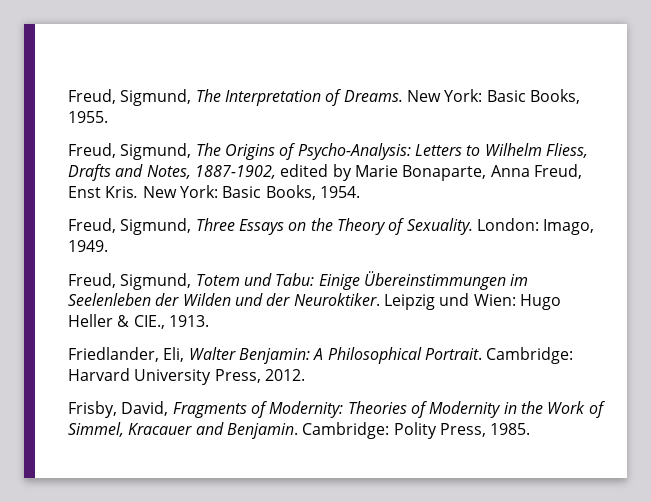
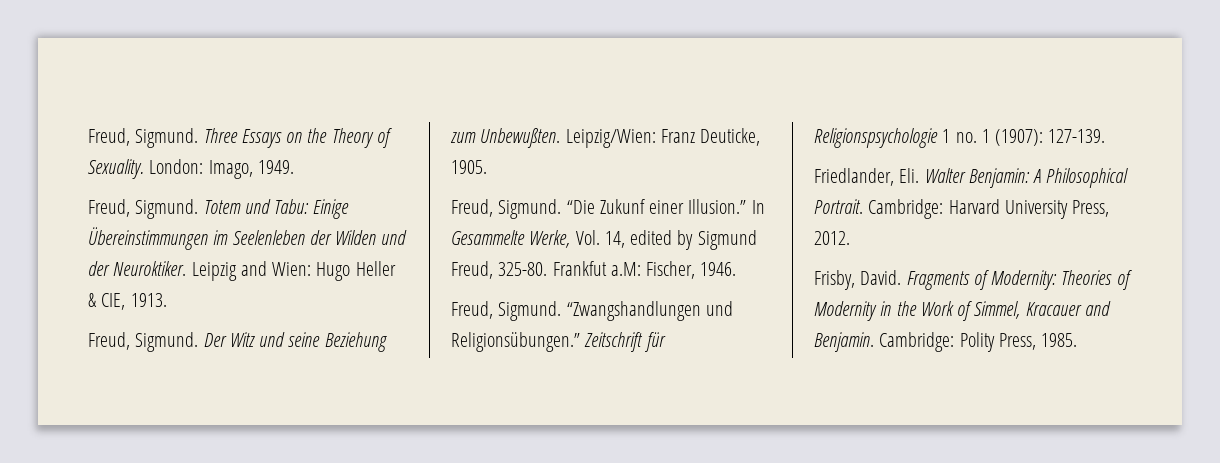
[68,89,580,106] [68,111,108,123] [68,143,588,160] [68,164,582,181] [68,185,360,200] [68,218,192,235] Freud, Sigmund, The Interpretation of Dreams. New York: Basic Books, 1955. // Freud, Sigmund, The Origins of Psycho-Analysis: Letters to Wilhelm Fliess, Drafts and Notes, 1887-1902, edited by Marie Bonaparte, Anna Freud, Enst Kris. New York: Basic Books, 1954. // Freud, Sigmund, -> [88,128,199,148] Freud, Sigmund.
[120,273,192,290] Sigmund, -> [135,199,199,219] Sigmund.
[439,293,470,306] und -> [240,261,267,276] and
[133,315,165,329] CIE., -> [101,293,126,310] CIE,
(209, 321) none -> [88,332,388,352] [450,128,761,148] [451,160,487,174] [451,199,765,219] [451,230,757,250] [451,261,737,279] [451,301,733,321] [451,332,666,352] [814,128,1106,148] // Freud, Sigmund. Der Witz und seine Beziehung zum Unbewußten. Leipzig/Wien: Franz Deuticke, 1905. // Freud, Sigmund. “Die Zukunf einer Illusion.” In Gesammelte Werke, Vol. 14, edited by Sigmund Freud, 325-80. Frankfut a.M: Fischer, 1946. // Freud, Sigmund. “Zwangshandlungen und Religionsübungen.” Zeitschrift für Religionspsychologie 1 no. 1 (1907): 127-139.
[163,347,185,362] Eli, -> [899,168,920,183] Eli.
[121,401,169,416] David, -> [860,270,902,285] David.

